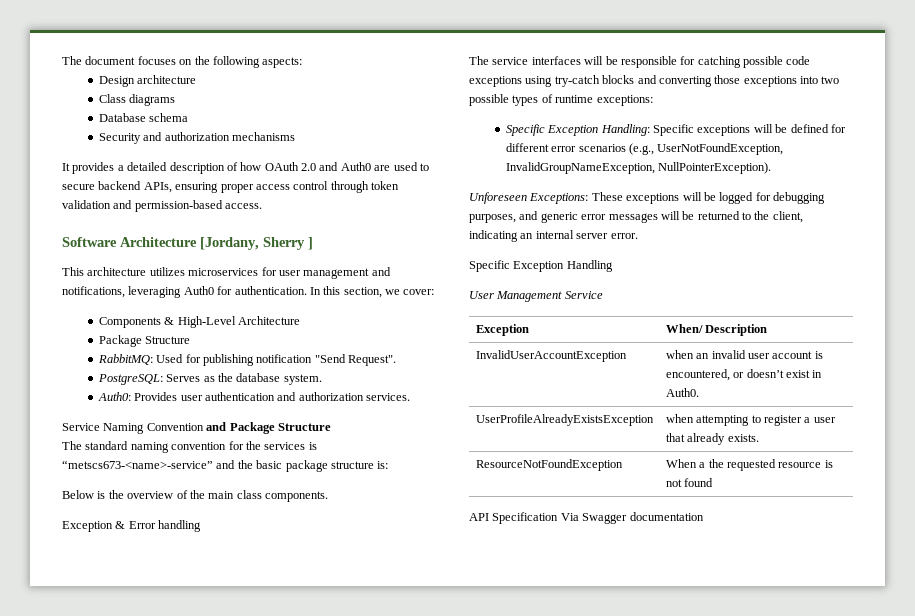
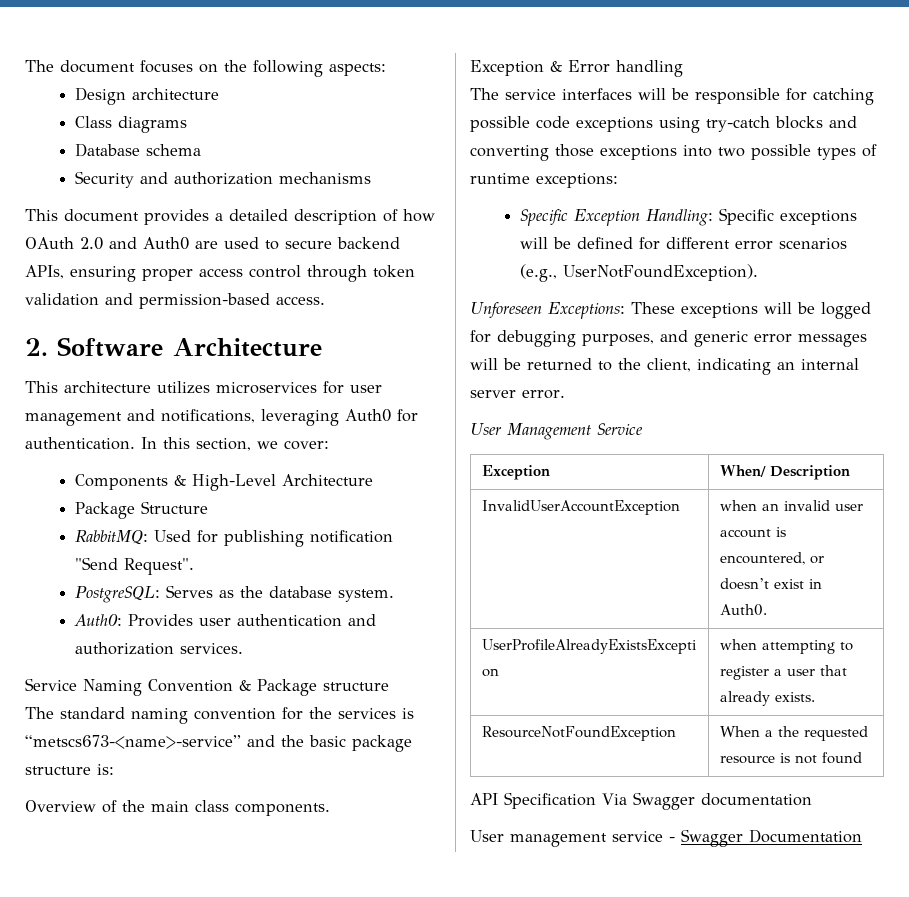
[62,163,70,171] It -> [25,209,139,222] This document
(263, 206) none -> [25,338,48,356] 2.
[200,237,313,250] [Jordany, Sherry ] -> (323, 347) none
[206,422,331,434] and Package Structure -> [239,679,389,696] & Package structure
[62,490,174,499] Below is the overview -> [25,800,96,812] Overview
[657,143,784,155] [505,162,772,174] UserNotFoundException, InvalidGroupNameException, NullPointerException). -> [563,264,759,281] UserNotFoundException).
[469,260,613,272] // Specific Exception Handling -> (565, 394) none
(704, 516) none -> [470,829,862,847] // User management service - Swagger Documentation

